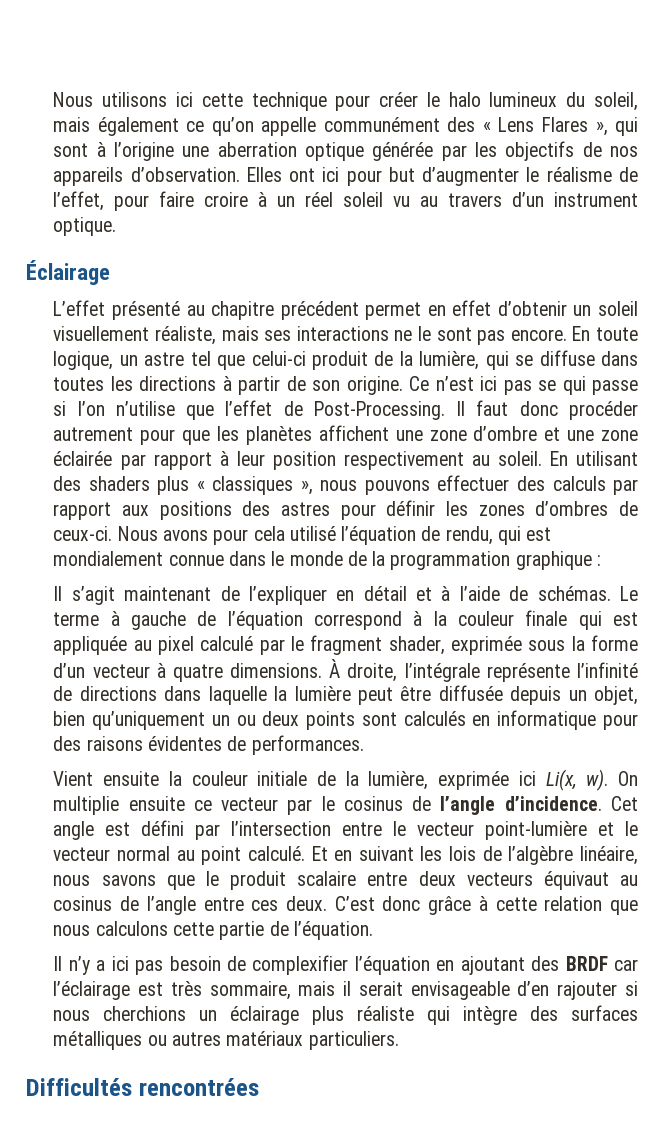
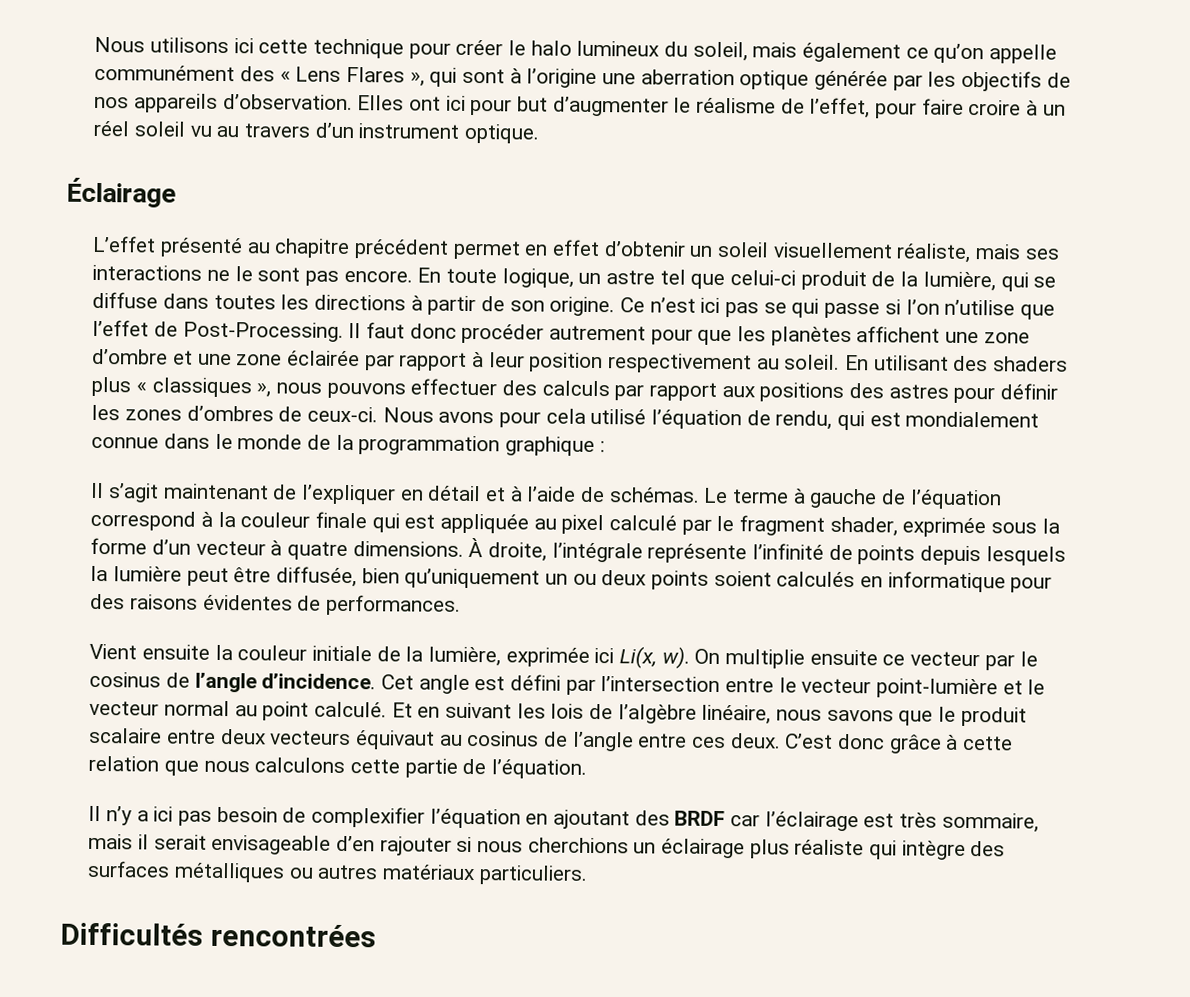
[79,686,267,705] directions dans laquelle -> [857,545,1066,566] points depuis lesquels
[438,685,638,705] diffusée depuis un objet, -> [276,566,358,588] diffusée,
[361,712,397,726] sont -> [713,570,772,587] soient

